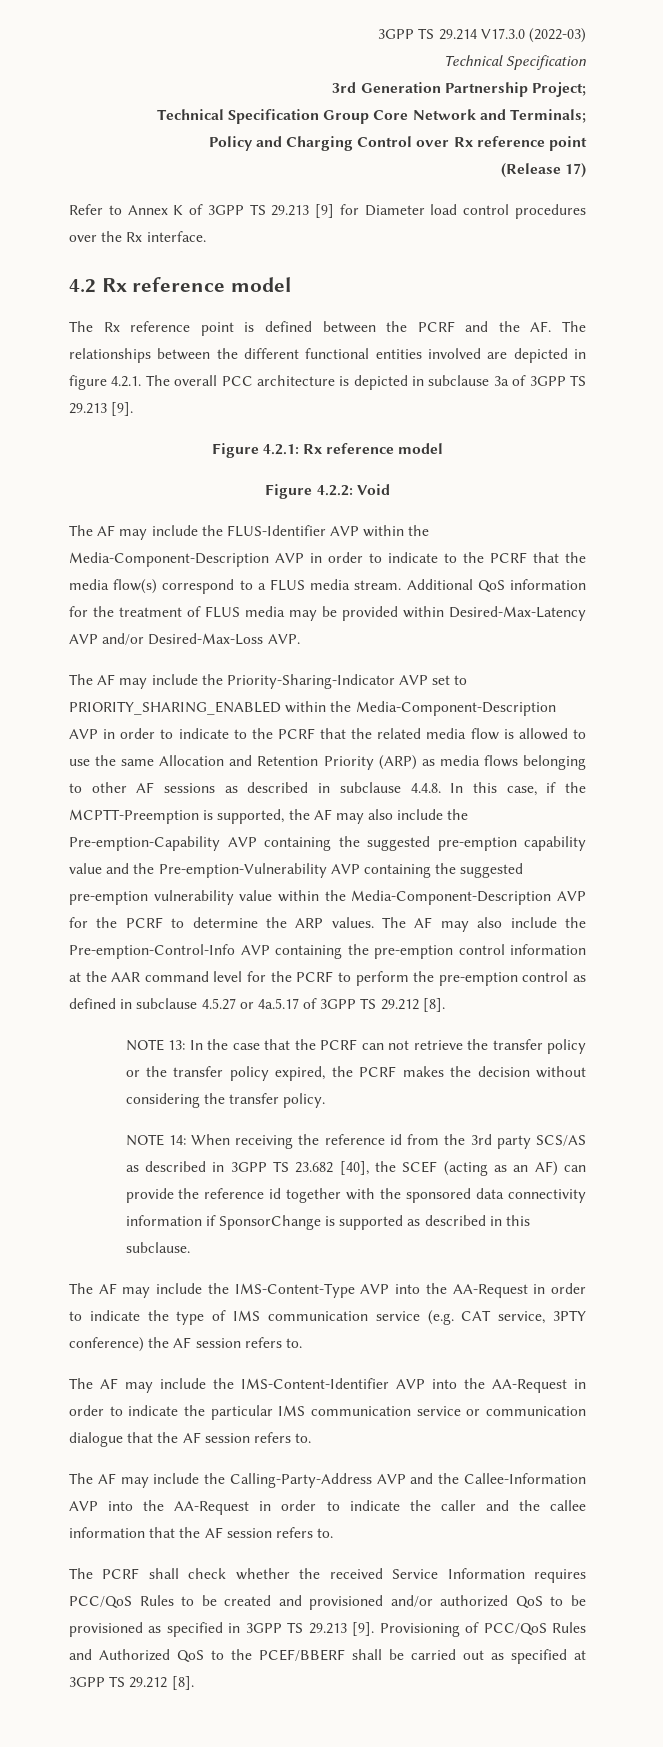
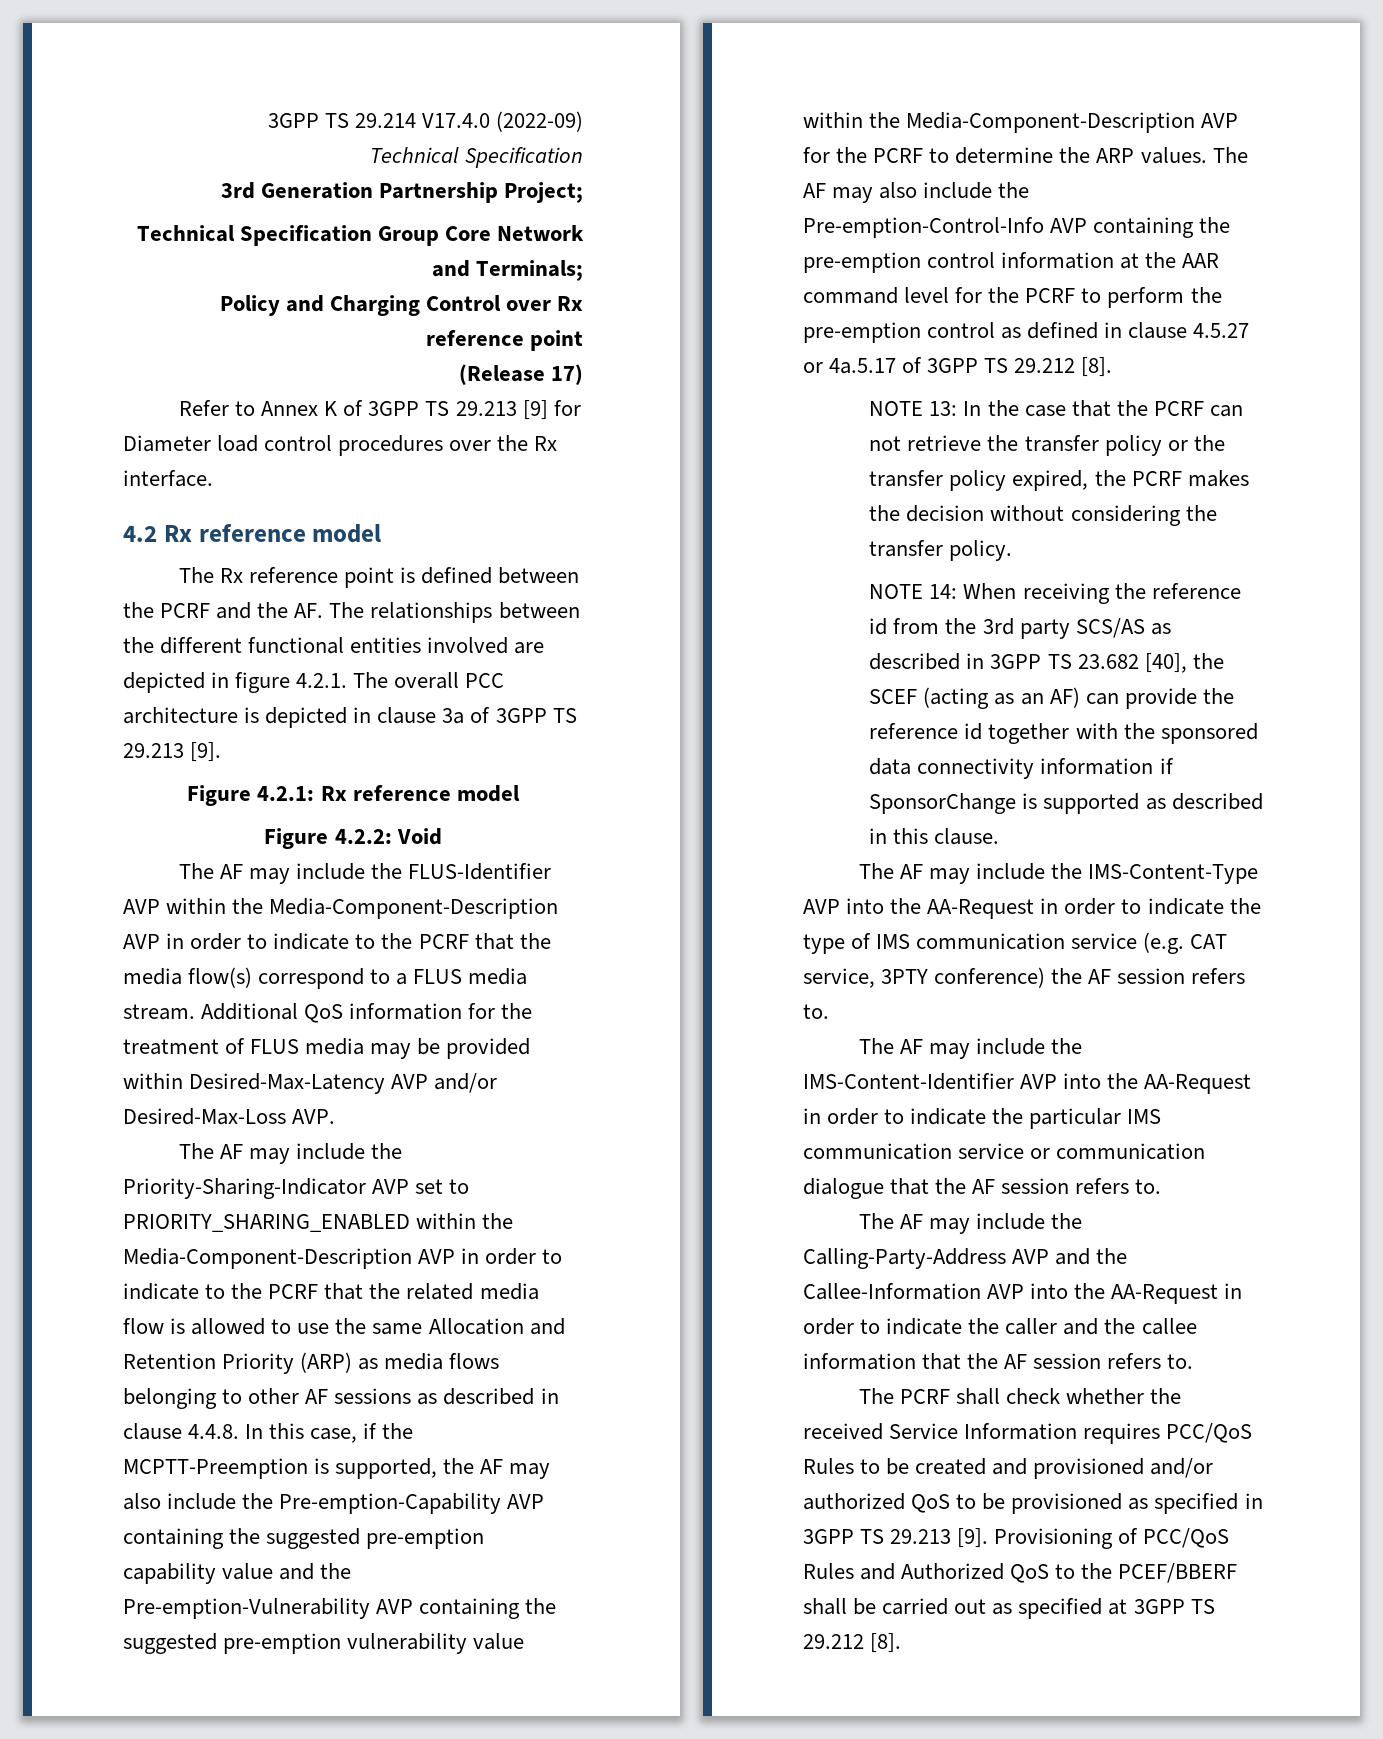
[480,28,586,43] V17.3.0 (2022-03) -> [421,111,583,132] V17.4.0 (2022-09)
[428,375,490,386] subclause -> [377,707,437,724] clause
[339,782,401,793] subclause -> [123,1423,182,1440] clause
[136,998,198,1009] subclause -> [1128,322,1188,339] clause
[125,1242,190,1253] subclause. -> [934,828,1000,845] clause.

